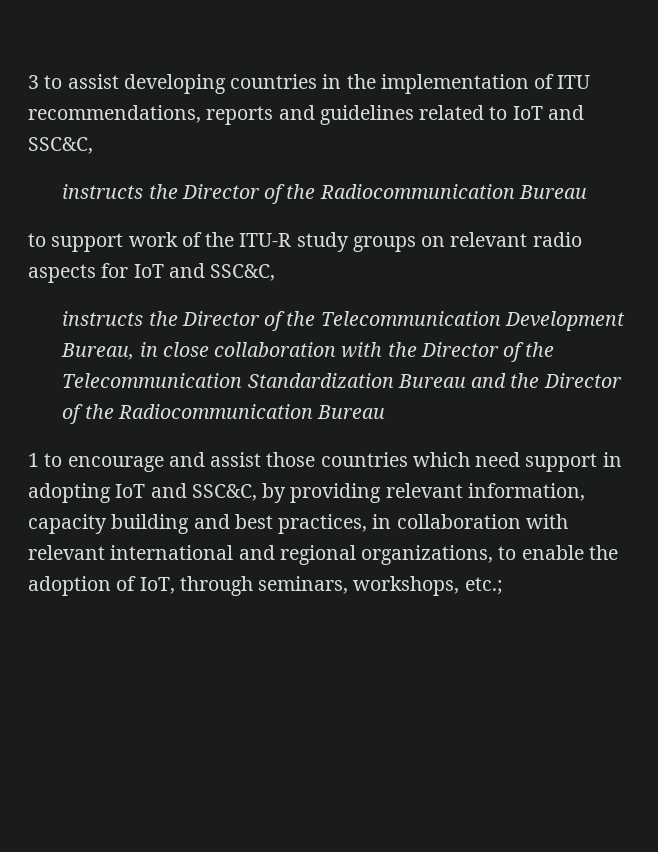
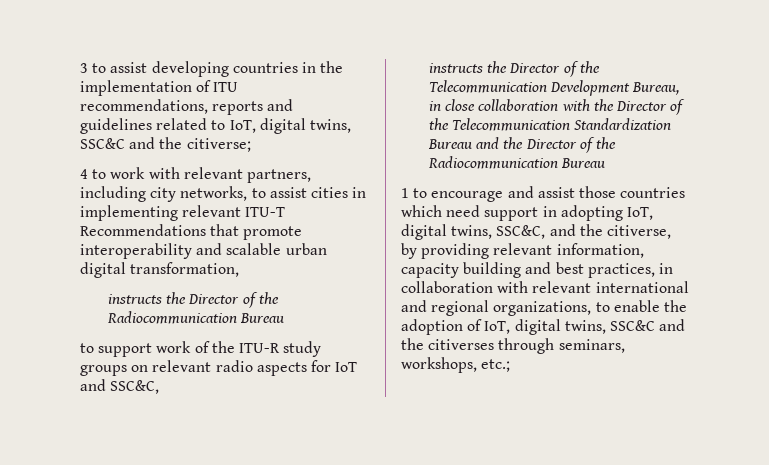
[512,105,584,120] [28,137,93,154] IoT and SSC&C, -> [229,118,351,134] [80,137,251,152] [80,167,311,183] [80,186,367,202] [80,205,286,221] [80,224,303,240] [80,243,327,259] [80,262,240,278] IoT, digital twins, SSC&C and the citiverse; // 4 to work with relevant partners, including city networks, to assist cities in implementing relevant ITU-T Recommendations that promote interoperability and scalable urban digital transformation,
[115,483,257,501] IoT and SSC&C, -> [626,207,653,220] [401,224,671,240] IoT, digital twins, SSC&C, and the citiverse,
(175, 585) none -> [514,319,686,335] [401,338,495,350] digital twins, SSC&C and the citiverses

